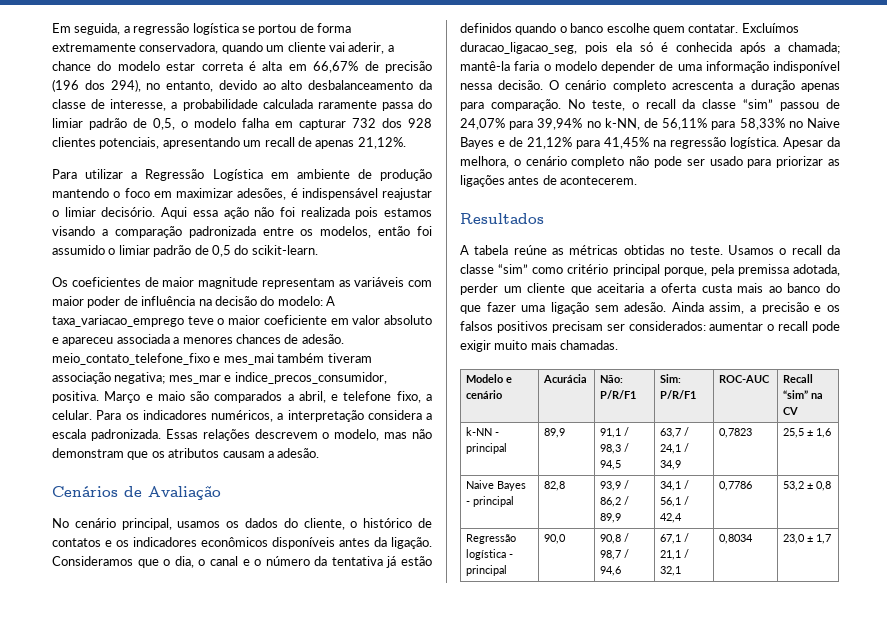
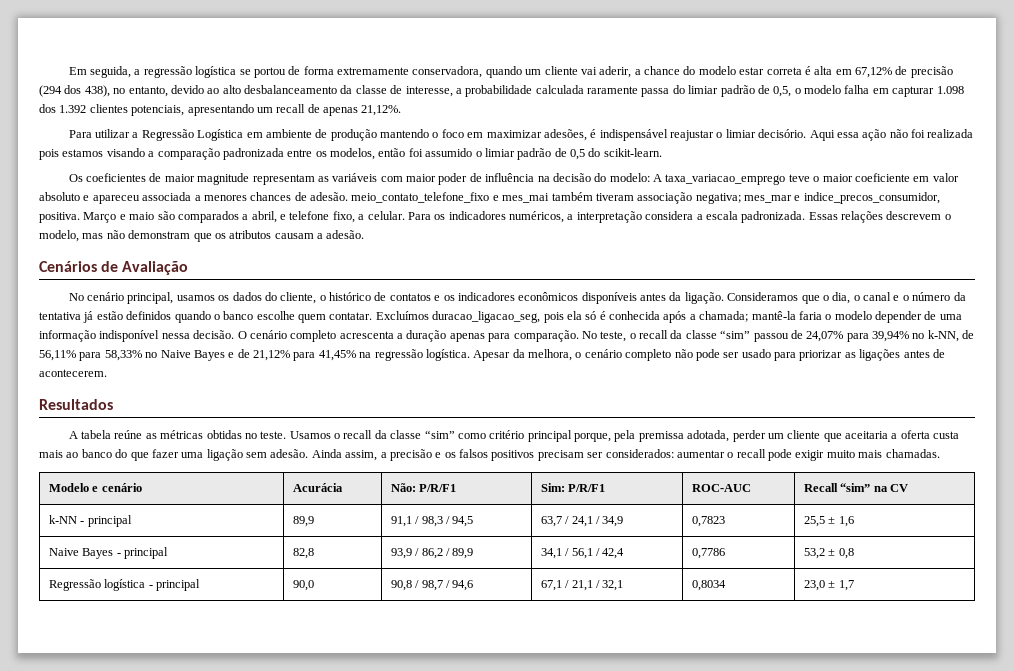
[313,61,359,73] 66,67% -> [855,67,893,78] 67,12%
[52,79,141,92] (196 dos 294), -> [39,85,110,97] (294 dos 438),
[352,118,432,128] 732 dos 928 -> [936,86,964,94] [39,104,87,113] 1.098 dos 1.392

